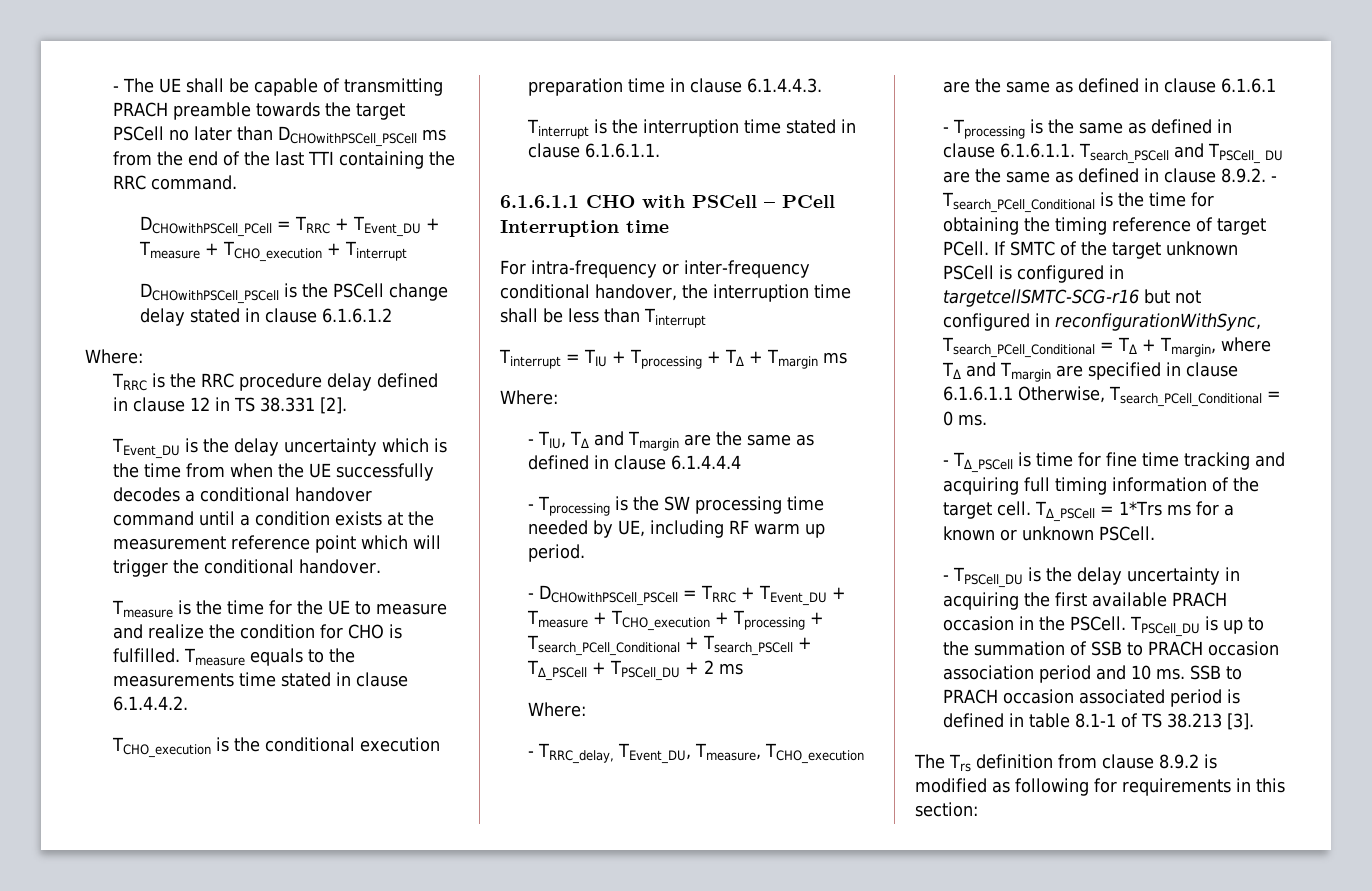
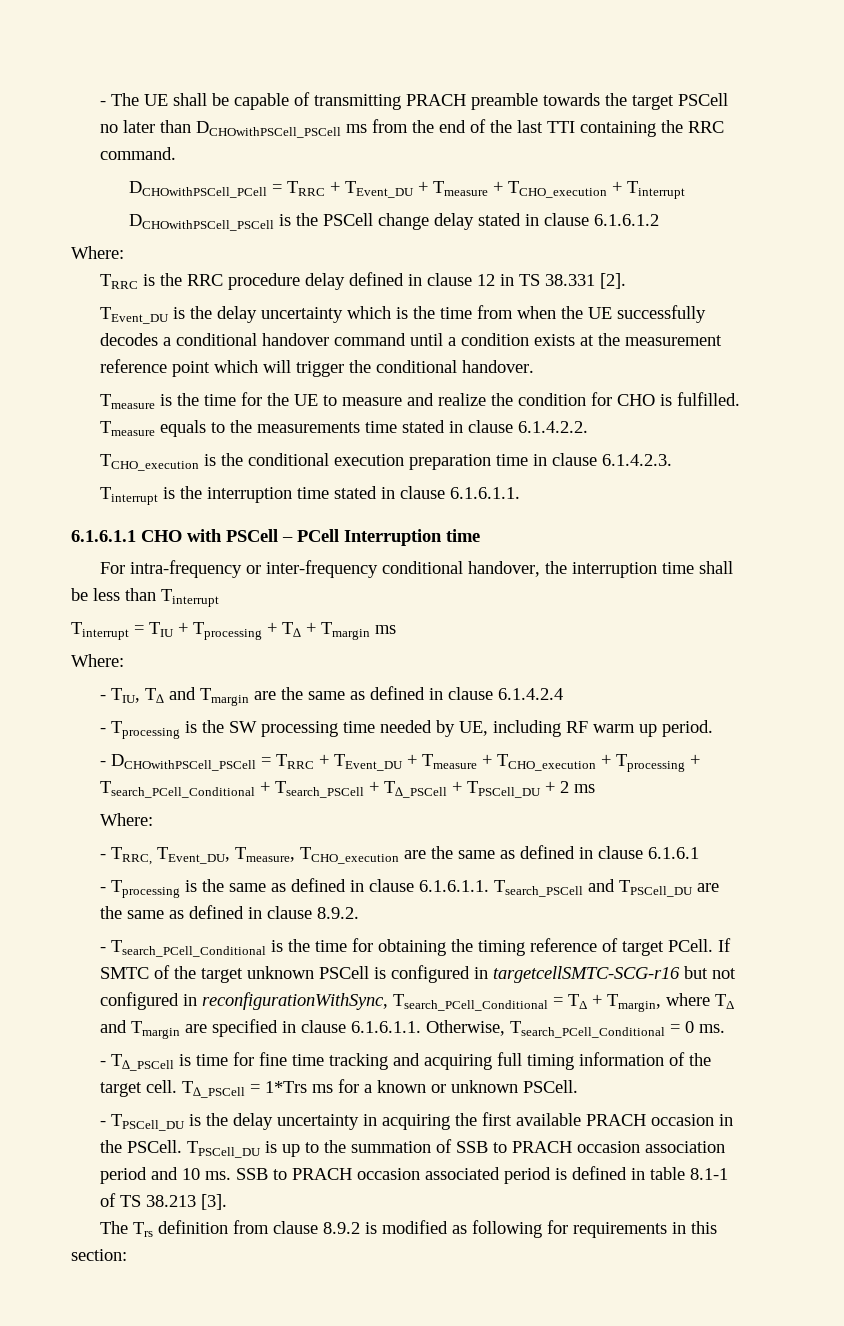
[112,696,188,711] 6.1.4.4.2. -> [517,421,588,433] 6.1.4.2.2.
[746,78,822,93] 6.1.4.4.3. -> [601,454,672,466] 6.1.4.2.3.
[670,455,741,470] 6.1.4.4.4 -> [497,688,563,700] 6.1.4.2.4
[537,743,614,764] TRRC_delay, -> [110,847,152,865] TRRC,
[1207,143,1283,164] TPSCell_ DU -> [618,880,693,897] TPSCell_DU
(1266, 175) none -> (359, 913) //
[942,386,1013,401] 6.1.6.1.1 -> [350,1021,421,1033] 6.1.6.1.1.

